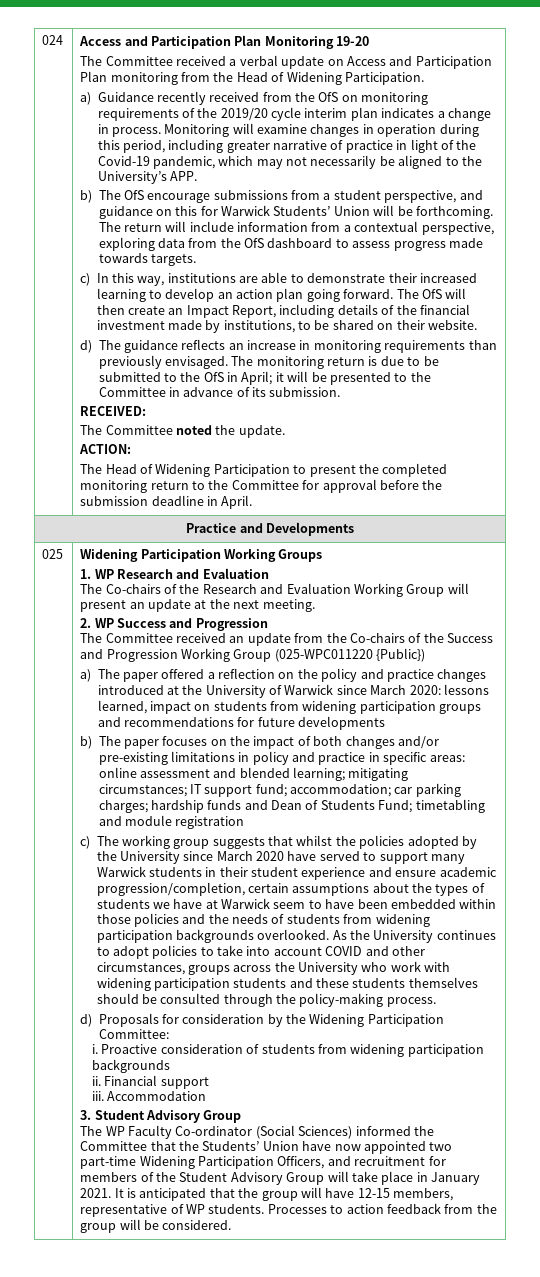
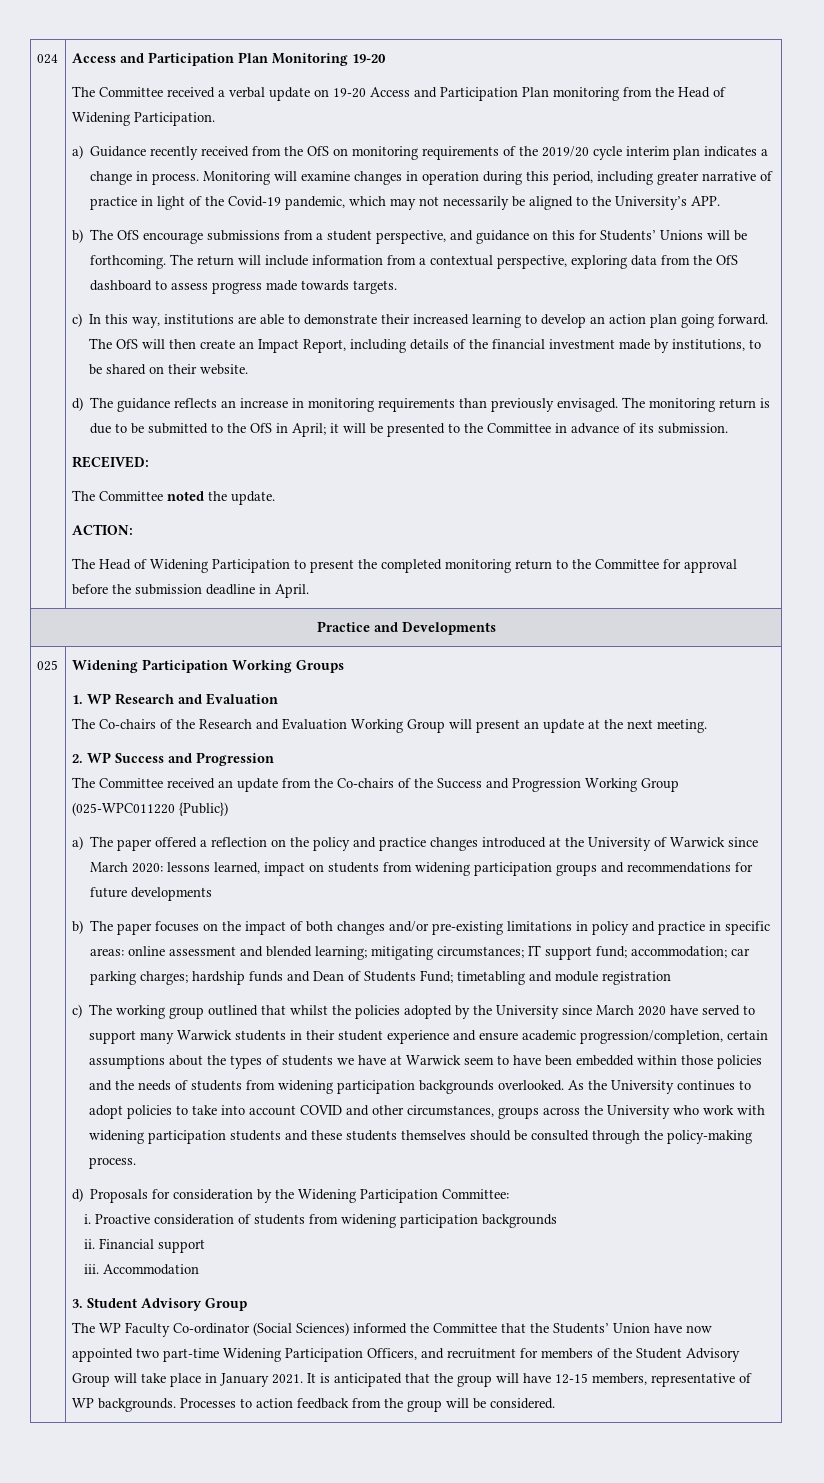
(344, 62) none -> [332,88,366,98] 19-20
[221,205,370,216] Warwick Students’ Union -> [600,230,704,241] Students’ Unions
[212,837,265,849] suggests -> [208,1005,259,1016] outlined
[208,1204,265,1214] students. -> [97,1398,176,1412] backgrounds.

